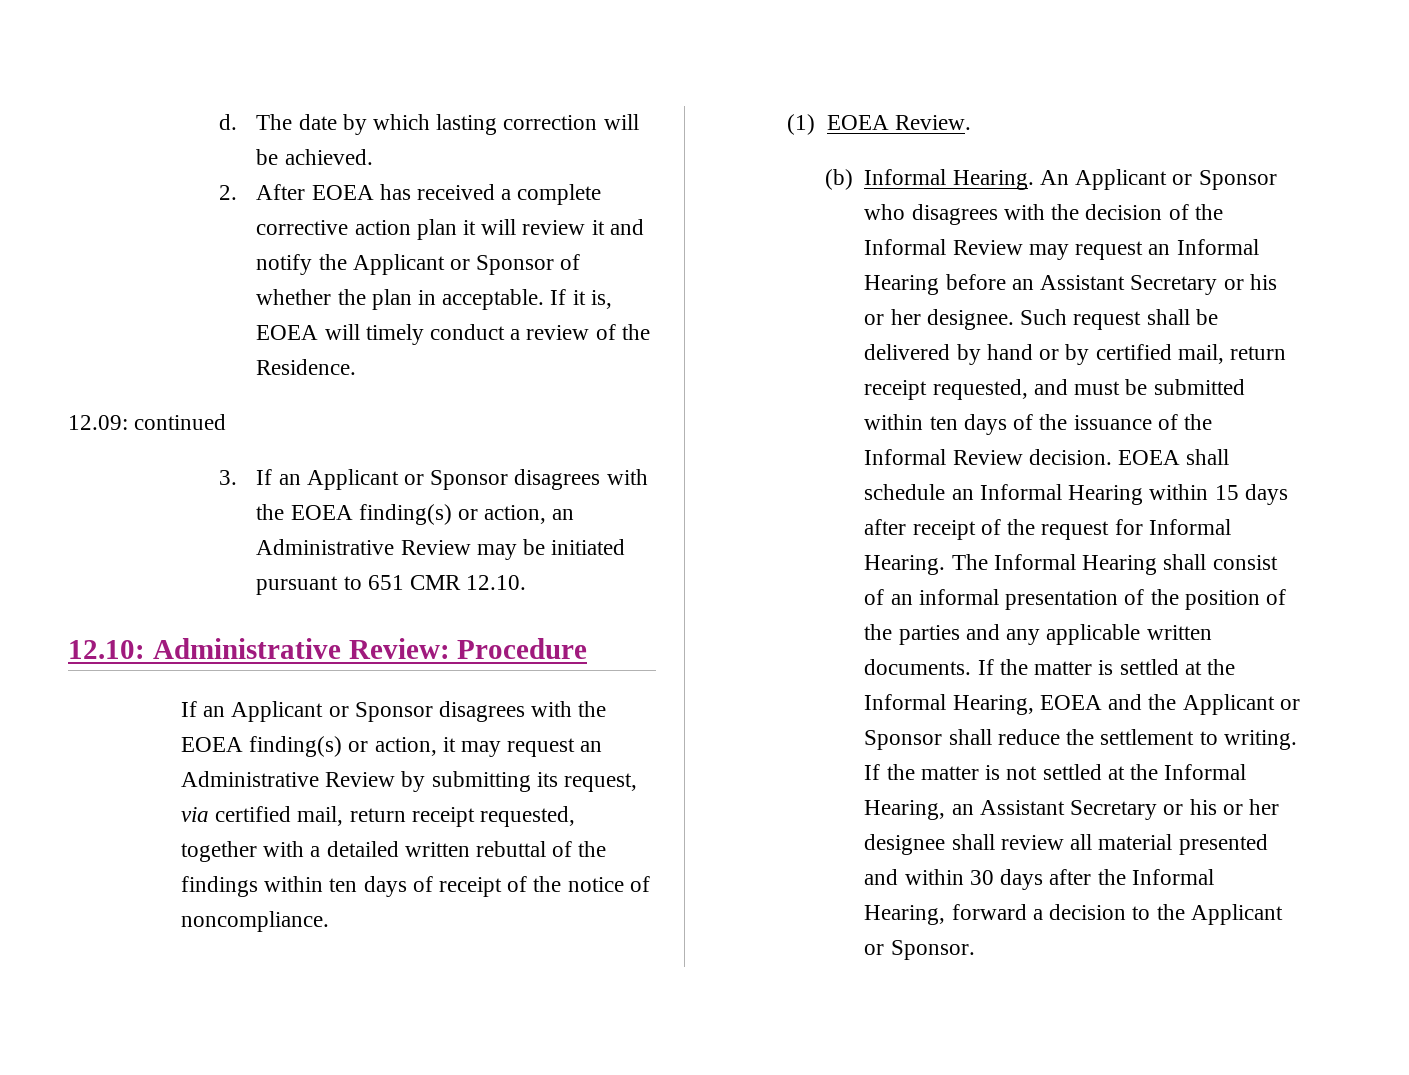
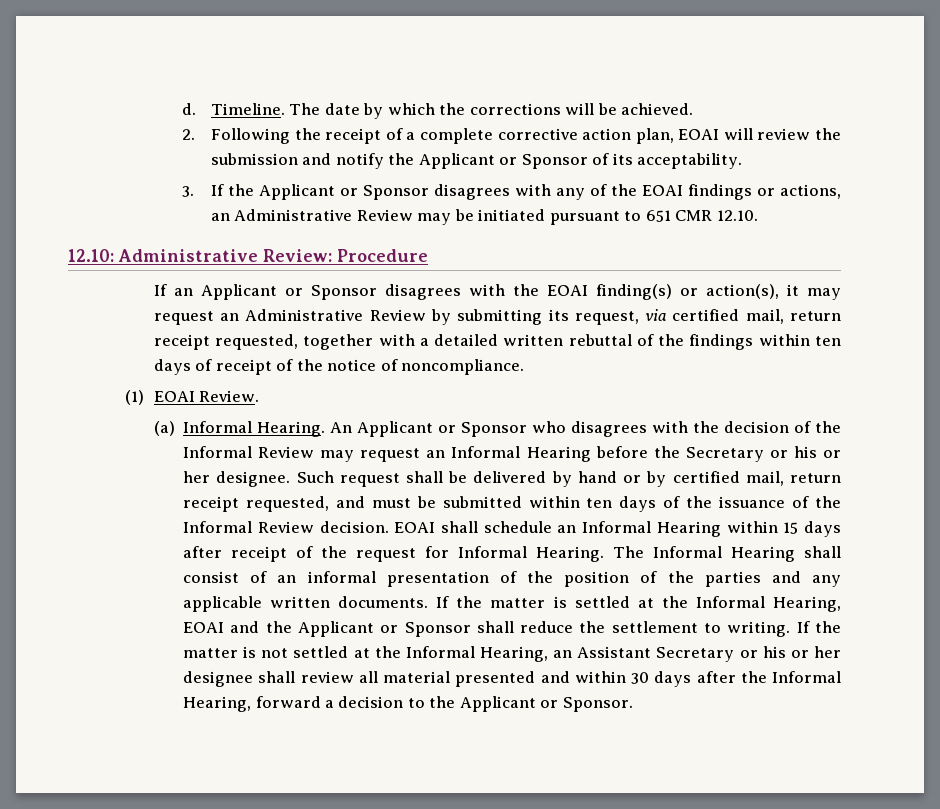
(237, 122) none -> [211,103,286,115] Timeline.
[436,114,598,135] lasting correction -> [439,103,561,115] the corrections
[256,184,602,205] [256,219,605,240] After EOEA has received a complete corrective action plan it will review it -> [211,128,841,144] [211,153,299,165] Following the receipt of a complete corrective action plan, EOAI will review the submission
[256,289,612,310] [256,324,650,345] [256,359,357,375] [68,414,227,430] whether the plan in acceptable. If it is, EOEA will timely conduct a review of the Residence. // 12.09: continued -> [612,153,743,169] its acceptability.
[278,469,648,490] [256,504,547,525] an Applicant or Sponsor disagrees with the EOEA finding(s) or action, -> [228,184,841,200] the Applicant or Sponsor disagrees with any of the EOAI findings or actions,
[180,736,437,757] EOEA finding(s) or action, -> [546,284,779,300] EOAI finding(s) or action(s),
[826,115,889,130] EOEA -> [153,391,195,402] EOAI
[824,169,853,190] (b) -> [153,421,175,436] (a)
[1011,275,1126,290] an Assistant -> [653,446,680,458] the
[1118,450,1181,465] EOEA -> [394,522,436,533] EOAI
[1039,695,1102,710] EOEA -> [183,622,225,633] EOAI

